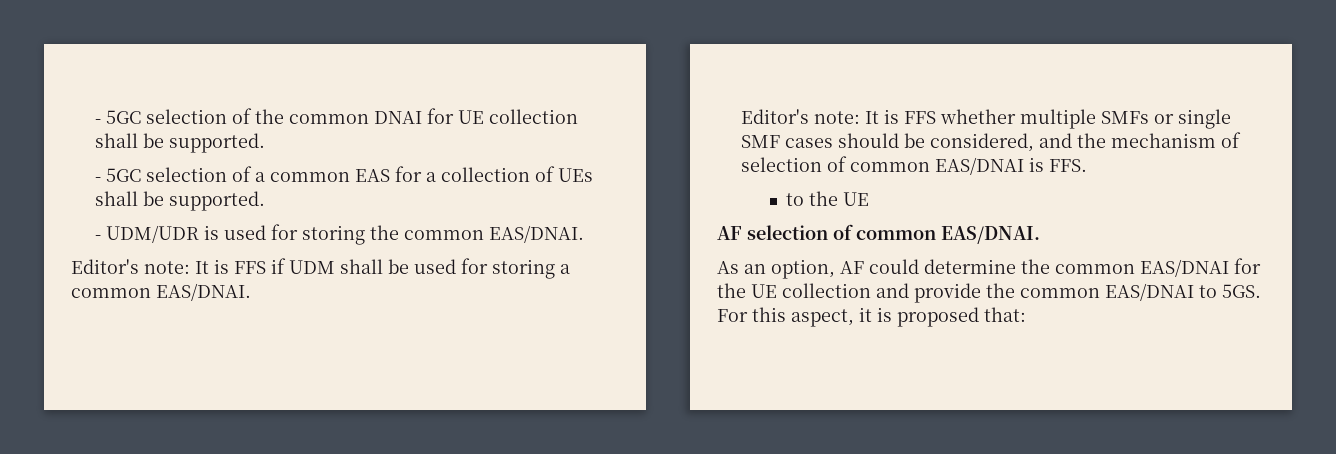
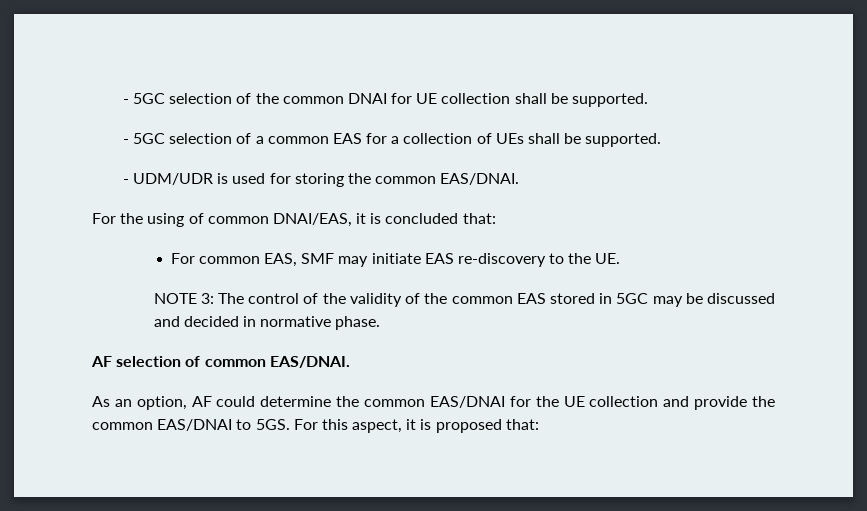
[71,258,570,279] [71,283,251,301] [741,109,1232,129] [741,132,1242,152] [741,156,1088,175] [785,191,869,206] Editor's note: It is FFS if UDM shall be used for storing a common EAS/DNAI. // Editor's note: It is FFS whether multiple SMFs or single SMF cases should be considered, and the mechanism of selection of common EAS/DNAI is FFS. // to the UE -> [92,213,496,227] [170,253,621,267] [153,293,776,307] [153,316,381,330] For the using of common DNAI/EAS, it is concluded that: // For common EAS, SMF may initiate EAS re-discovery to the UE. // NOTE 3: The control of the validity of the common EAS stored in 5GC may be discussed and decided in normative phase.

